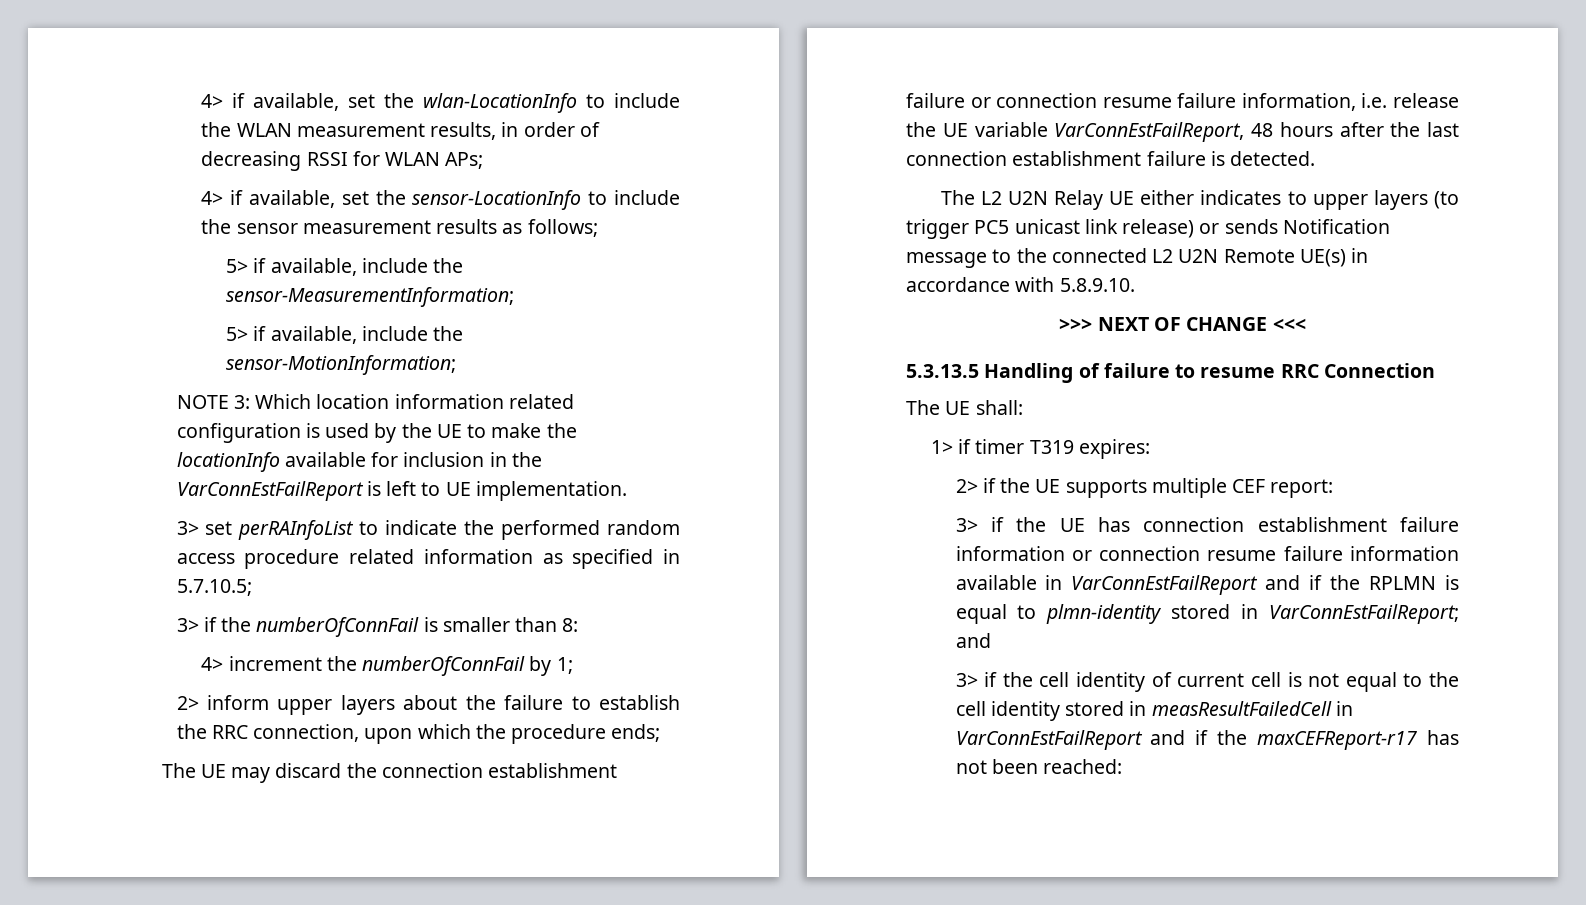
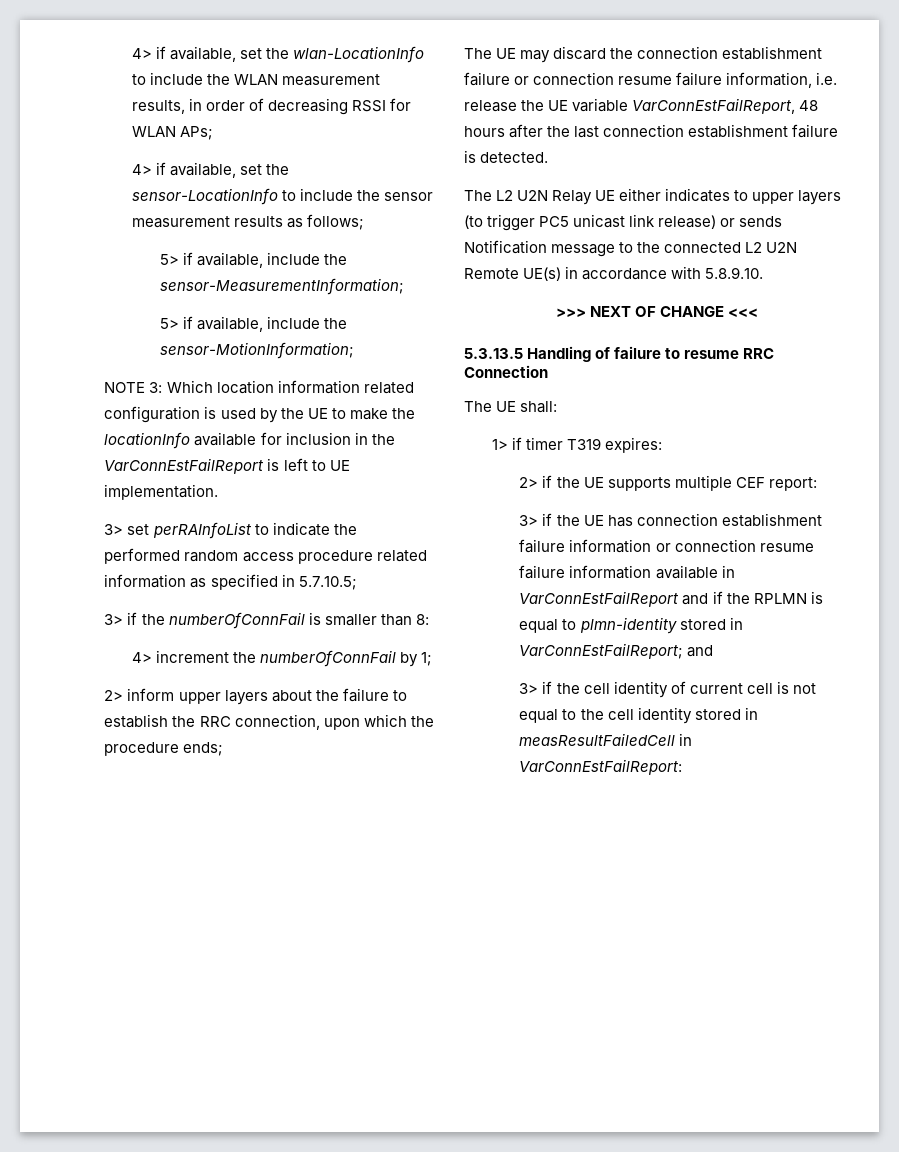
[955,730,1459,750] [955,759,1123,774] VarConnEstFailReport and if the maxCEFReport-r17 has not been reached: -> [519,759,683,775] VarConnEstFailReport:

